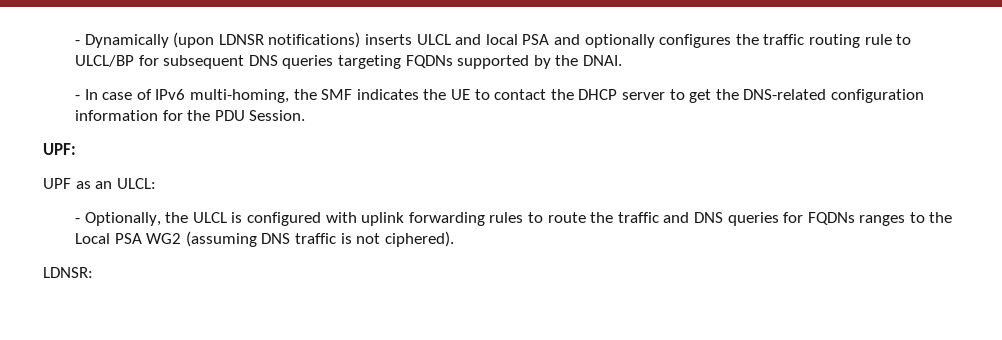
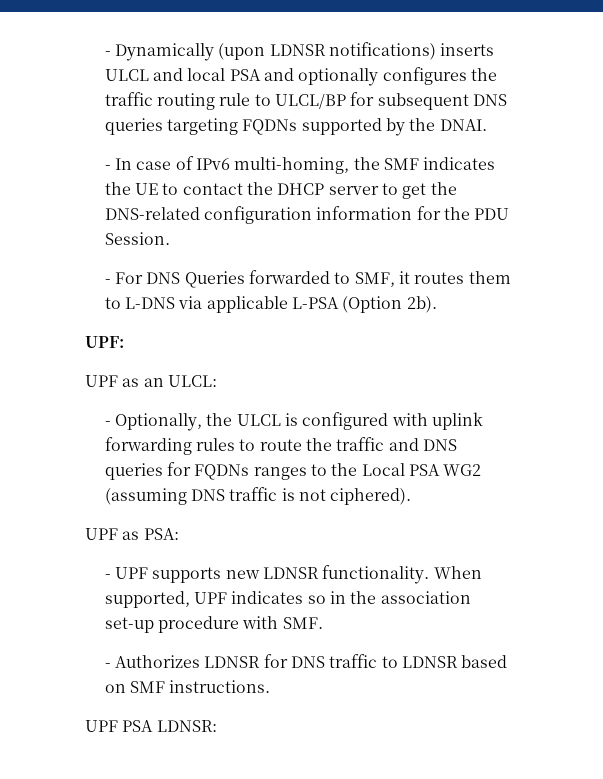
(306, 115) none -> [104,270,511,288] [104,296,437,313] // - For DNS Queries forwarded to SMF, it routes them to L-DNS via applicable L-PSA (Option 2b).
(454, 239) none -> [85,528,179,540] [104,565,482,584] [104,591,471,608] [104,616,323,633] [104,654,508,668] [104,680,271,693] [85,720,154,732] UPF as PSA: // - UPF supports new LDNSR functionality. When supported, UPF indicates so in the association set-up procedure with SMF. // - Authorizes LDNSR for DNS traffic to LDNSR based on SMF instructions. // UPF PSA

